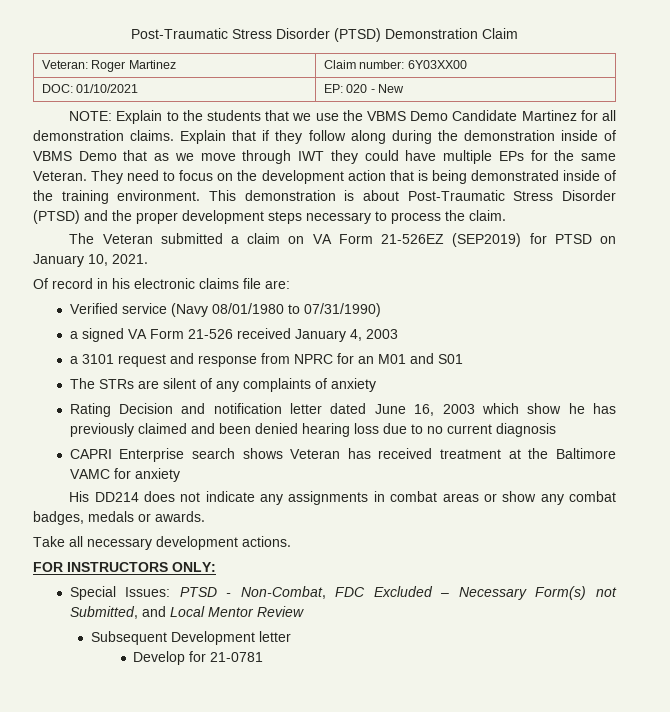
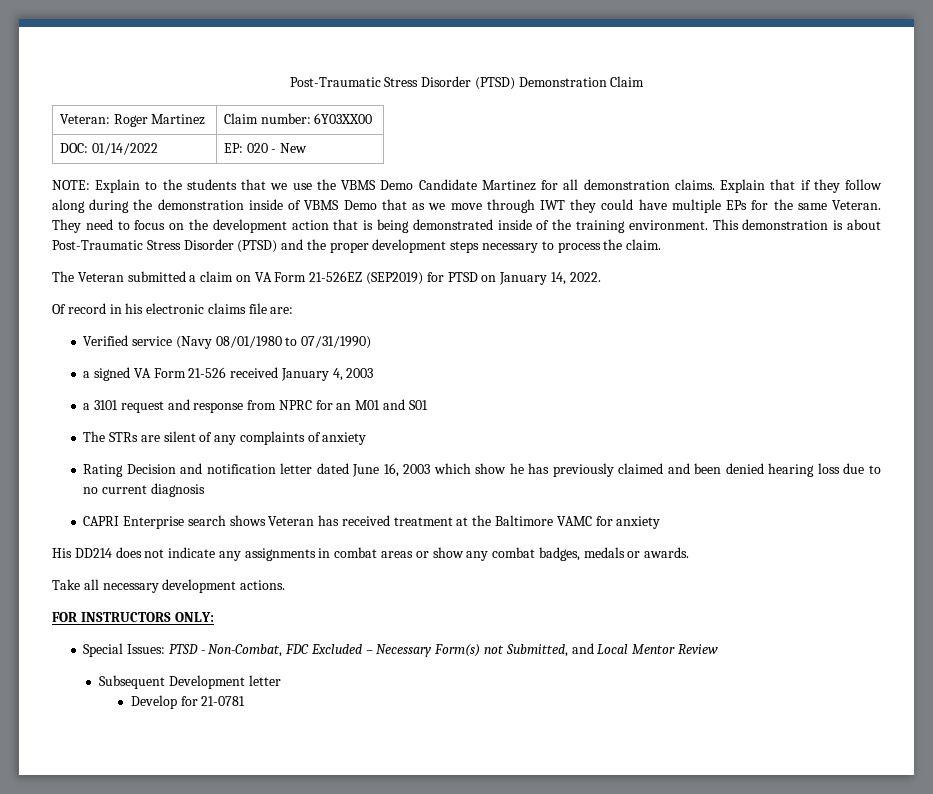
[76,84,139,93] 01/10/2021 -> [91,143,158,155] 01/14/2022
[88,254,148,266] 10, 2021. -> [550,272,601,285] 14, 2022.

